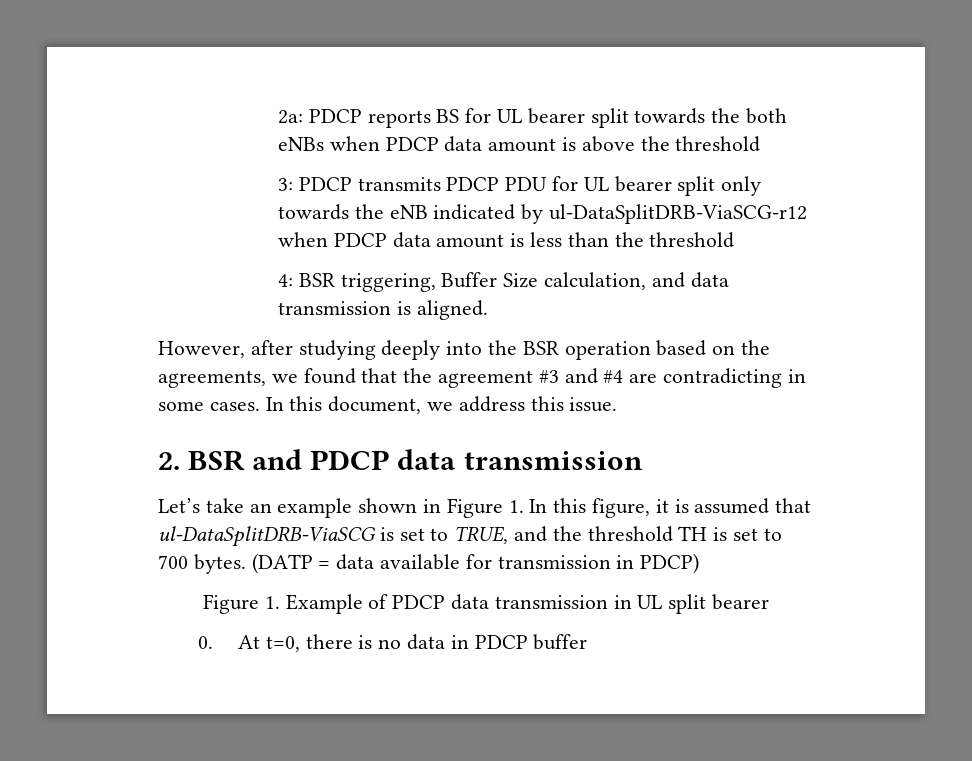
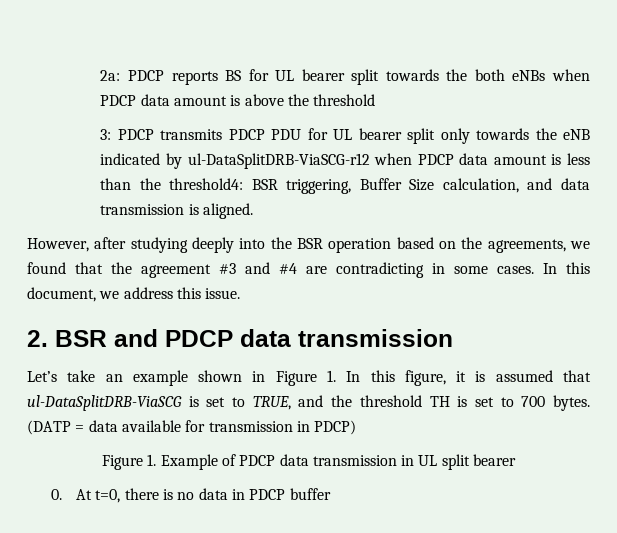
[649,232,735,248] [278,274,294,287] threshold // 4: -> [169,178,244,190] threshold4:

